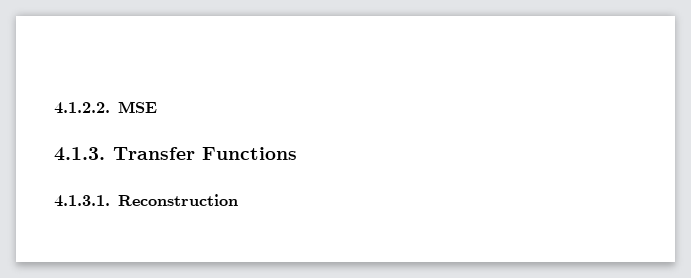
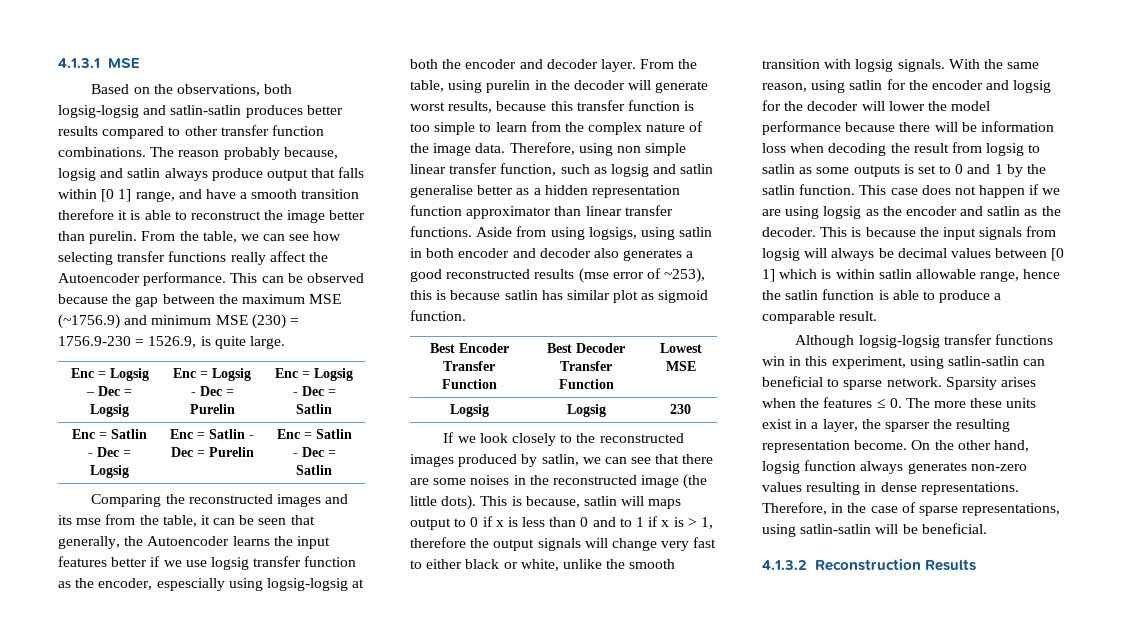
[54,101,158,114] [54,147,298,161] [54,194,239,207] 4.1.2.2. MSE // 4.1.3. Transfer Functions // 4.1.3.1. Reconstruction -> [58,58,140,68] [91,84,293,96] [58,105,343,118] [58,125,324,139] [58,147,338,160] [58,167,365,181] [58,189,360,202] [58,209,366,223] [58,231,342,244] [58,251,328,265] [58,272,364,286] [58,294,342,307] [58,314,299,329] [58,336,285,349] [70,368,149,381] [86,386,132,396] [90,404,129,417] [173,368,251,381] [190,386,234,396] [189,404,235,414] [275,368,353,381] [292,386,336,396] [296,404,332,414] [72,429,147,439] [88,447,131,457] [90,465,129,478] [170,429,254,439] [170,447,254,457] [276,429,352,439] [292,447,336,457] [296,465,332,475] [91,494,349,507] [58,514,315,527] [58,536,330,549] [58,556,357,570] [58,578,365,591] [410,59,698,72] [410,80,709,93] [410,100,695,113] [410,121,704,135] [410,142,687,156] [410,163,714,177] [410,185,680,198] [410,205,673,219] [410,226,713,240] [410,248,694,261] [410,268,706,283] [410,290,709,303] [410,310,466,321] [429,343,509,353] [443,361,495,371] [441,379,497,389] [547,343,625,353] [560,361,612,371] [558,379,614,389] [659,343,702,353] [665,361,696,371] [449,404,489,417] [566,404,606,417] [670,404,691,414] [443,432,684,446] [410,454,714,467] [410,474,708,489] [410,495,682,510] [410,516,713,530] [410,537,717,551] [410,559,676,571] [762,59,1040,72] [762,79,1052,93] [762,100,991,111] [762,121,1054,135] [762,142,1041,156] [762,164,1047,177] [762,184,1061,198] [762,206,1061,219] [762,226,1057,240] [762,248,1065,261] [762,269,1061,282] [762,289,1002,303] [762,311,878,324] [795,334,1054,348] [762,356,1046,369] [762,376,1036,390] [762,397,1037,408] [762,419,1011,432] [762,440,1029,453] [762,460,1027,474] [762,482,1019,495] [762,502,1061,516] [762,523,987,537] [762,558,976,571] 4.1.3.1 MSE // Based on the observations, both logsig-logsig and satlin-satlin produces better results compared to other transfer function combinations. The reason probably because, logsig and satlin always produce output that falls within [0 1] range, and have a smooth transition therefore it is able to reconstruct the image better than purelin. From the table, we can see how selecting transfer functions really affect the Autoencoder performance. This can be observed because the gap between the maximum MSE (~1756.9) and minimum MSE (230) = 1756.9-230 = 1526.9, is quite large. // Enc = Logsig – Dec = Logsig | Enc = Logsig - Dec = Purelin | Enc = Logsig - Dec = Satlin // Enc = Satlin - Dec = Logsig | Enc = Satlin - Dec = Purelin | Enc = Satlin - Dec = Satlin // Comparing the reconstructed images and its mse from the table, it can be seen that generally, the Autoencoder learns the input features better if we use logsig transfer function as the encoder, espescially using logsig-logsig at both the encoder and decoder layer. From the table, using purelin in the decoder will generate worst results, because this transfer function is too simple to learn from the complex nature of the image data. Therefore, using non simple linear transfer function, such as logsig and satlin generalise better as a hidden representation function approximator than linear transfer functions. Aside from using logsigs, using satlin in both encoder and decoder also generates a good reconstructed results (mse error of ~253), this is because satlin has similar plot as sigmoid function. // Best Encoder Transfer Function | Best Decoder Transfer Function | Lowest MSE // Logsig | Logsig | 230 // If we look closely to the reconstructed images produced by satlin, we can see that there are some noises in the reconstructed image (the little dots). This is because, satlin will maps output to 0 if x is less than 0 and to 1 if x is > 1, therefore the output signals will change very fast to either black or white, unlike the smooth transition with logsig signals. With the same reason, using satlin for the encoder and logsig for the decoder will lower the model performance because there will be information loss when decoding the result from logsig to satlin as some outputs is set to 0 and 1 by the satlin function. This case does not happen if we are using logsig as the encoder and satlin as the decoder. This is because the input signals from logsig will always be decimal values between [0 1] which is within satlin allowable range, hence the satlin function is able to produce a comparable result. // Although logsig-logsig transfer functions win in this experiment, using satlin-satlin can beneficial to sparse network. Sparsity arises when the features ≤ 0. The more these units exist in a layer, the sparser the resulting representation become. On the other hand, logsig function always generates non-zero values resulting in dense representations. Therefore, in the case of sparse representations, using satlin-satlin will be beneficial. // 4.1.3.2 Reconstruction Results

